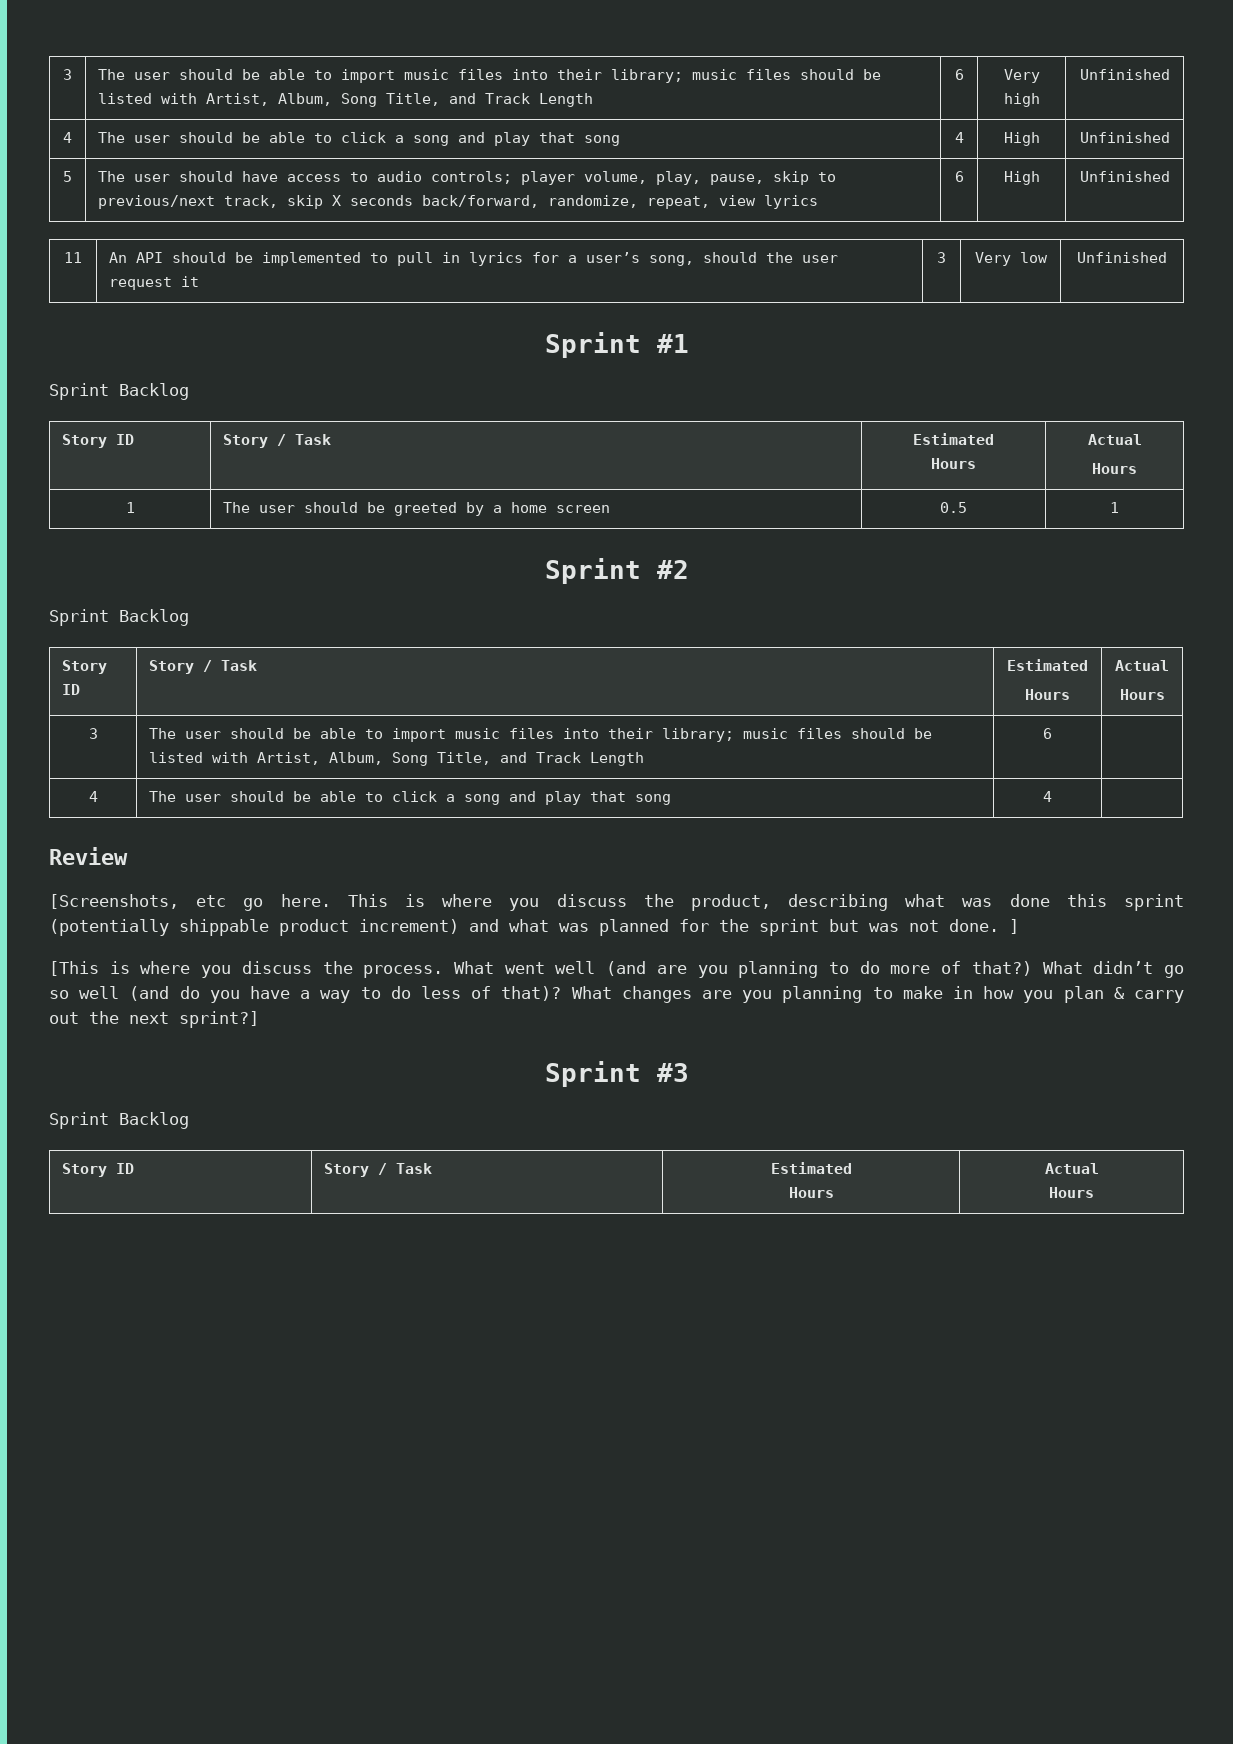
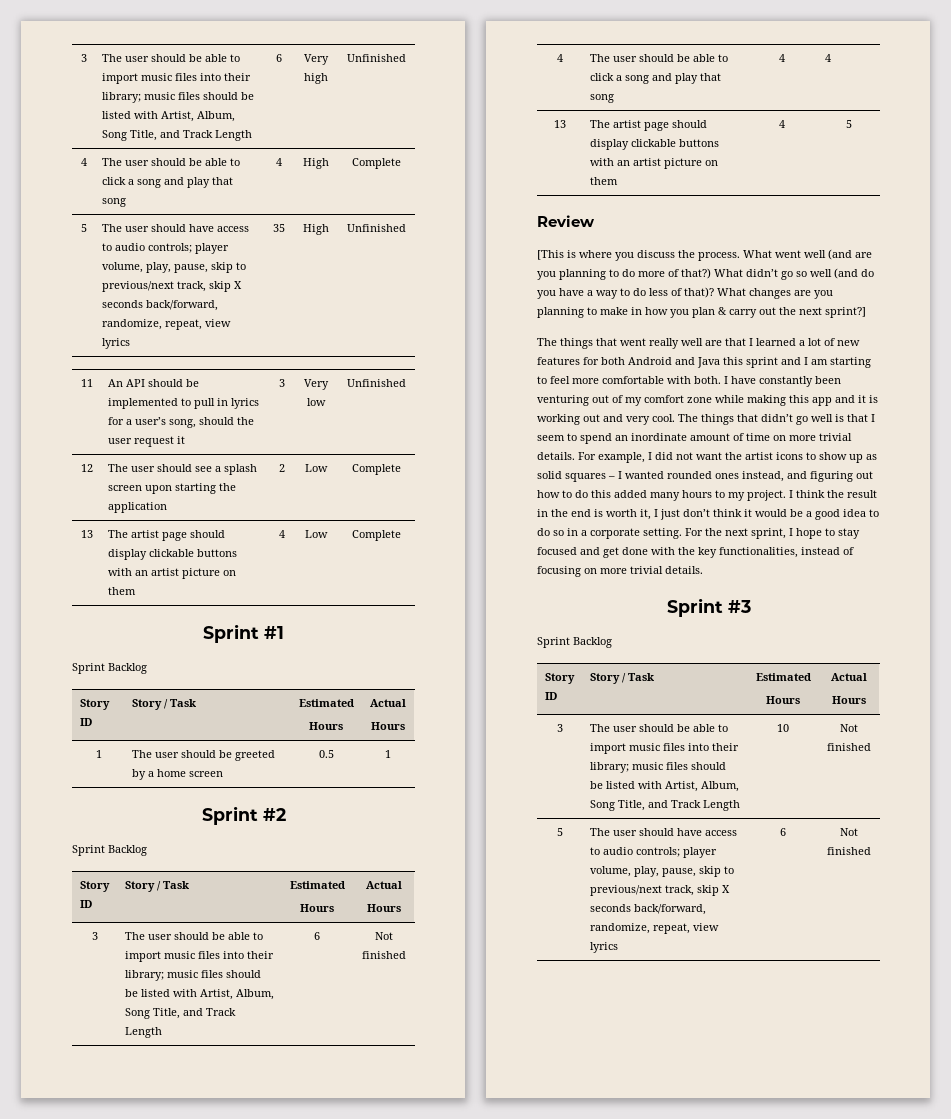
[1079,132,1170,143] Unfinished -> [352,158,401,169] Complete
[954,171,964,182] 6 -> [272,224,285,232] 35
(1167, 257) none -> [80,464,93,472] [107,464,257,475] [107,483,236,494] [107,502,167,513] [278,464,285,472] [304,464,328,472] [352,464,401,475] [80,530,93,538] [107,530,225,541] [107,549,237,560] [107,568,236,579] [107,587,136,595] [278,530,285,538] [304,530,328,538] [352,530,401,541] // 12 | The user should see a splash screen upon starting the application | 2 | Low | Complete // 13 | The artist page should display clickable buttons with an artist picture on them | 4 | Low | Complete
(1052, 733) none -> [374,932,393,940] [361,951,406,959] Not finished
[49,847,128,865] [49,894,1184,911] [49,919,1019,936] // Review // [Screenshots, etc go here. This is where you discuss the product, describing what was done this sprint (potentially shippable product increment) and what was planned for the sprint but was not done. ] -> [824,54,831,62] [554,120,566,128] [589,120,707,131] [589,139,719,150] [589,158,718,169] [589,177,618,185] [779,120,785,128] [845,120,852,128] [537,215,595,227] 4 // 13 | The artist page should display clickable buttons with an artist picture on them | 4 | 5 // Review
(259, 1019) none -> [537,338,860,349] [537,357,871,368] [537,376,841,387] [537,395,878,406] [537,414,875,425] [537,433,852,444] [537,452,877,463] [537,471,873,482] [537,490,877,501] [537,509,879,520] [537,528,860,539] [537,547,854,558] [537,566,703,577] // The things that went really well are that I learned a lot of new features for both Android and Java this sprint and I am starting to feel more comfortable with both. I have constantly been venturing out of my comfort zone while making this app and it is working out and very cool. The things that didn’t go well is that I seem to spend an inordinate amount of time on more trivial details. For example, I did not want the artist icons to show up as solid squares – I wanted rounded ones instead, and figuring out how to do this added many hours to my project. I think the result in the end is worth it, I just don’t think it would be a good idea to do so in a corporate setting. For the next sprint, I hope to stay focused and get done with the key functionalities, instead of focusing on more trivial details.
(1094, 1192) none -> [557,724,563,732] [589,724,728,732] [589,743,739,754] [589,762,726,773] [589,781,739,792] [589,800,740,811] [777,724,789,732] [840,724,858,732] [827,743,871,751] [557,828,563,836] [589,828,737,836] [589,847,717,858] [589,866,734,877] [589,885,730,896] [589,904,706,915] [589,923,719,934] [589,942,618,953] [780,828,786,836] [840,828,858,836] [827,847,871,855] // 3 | The user should be able to import music files into their library; music files should be listed with Artist, Album, Song Title, and Track Length | 10 | Not finished // 5 | The user should have access to audio controls; player volume, play, pause, skip to previous/next track, skip X seconds back/forward, randomize, repeat, view lyrics | 6 | Not finished

